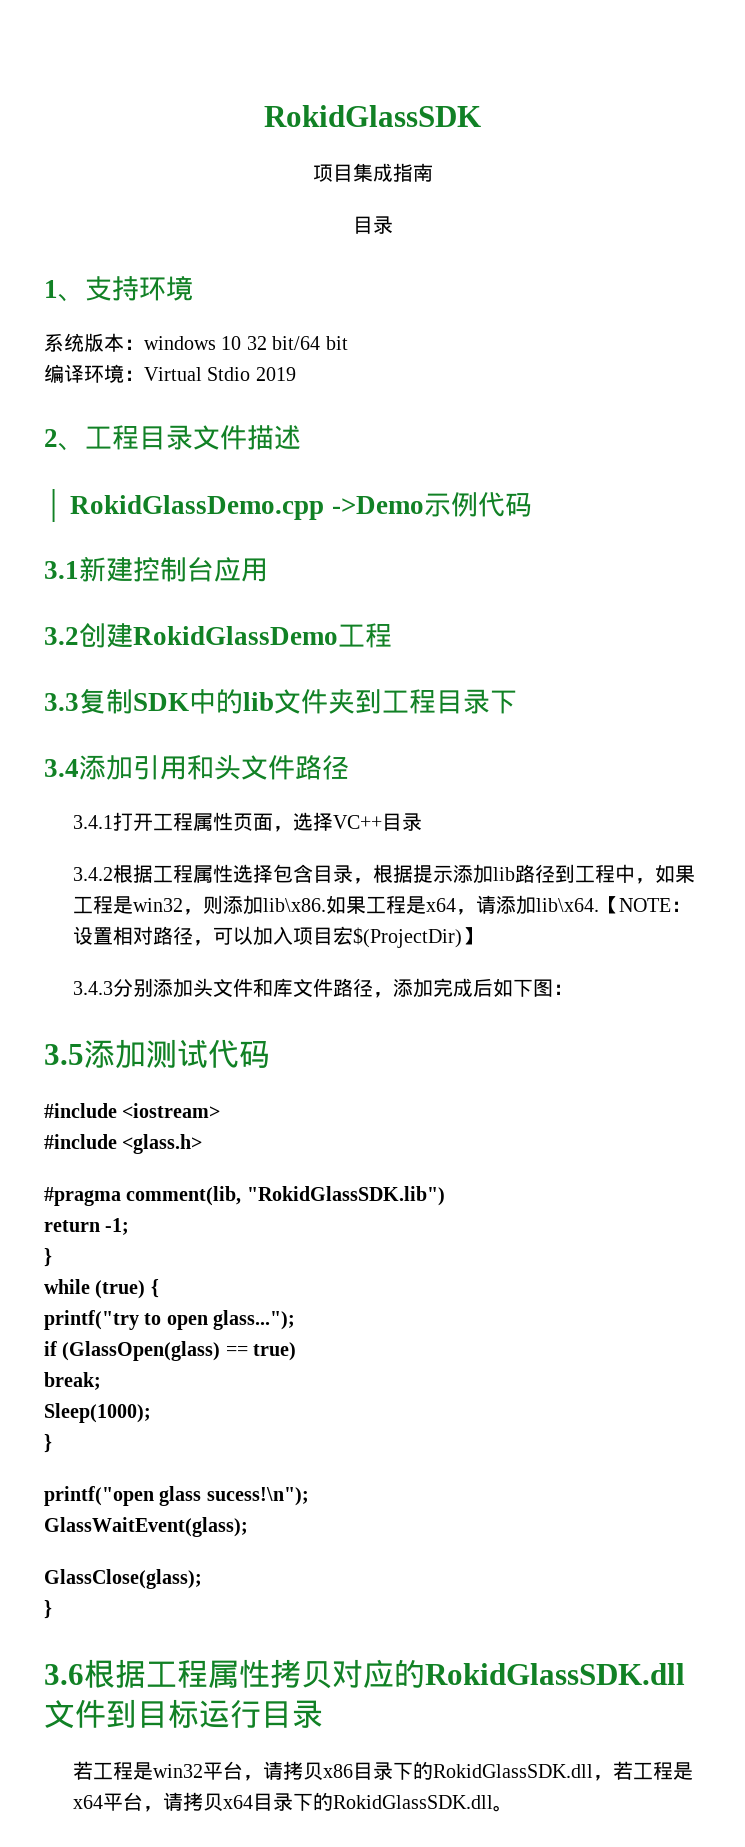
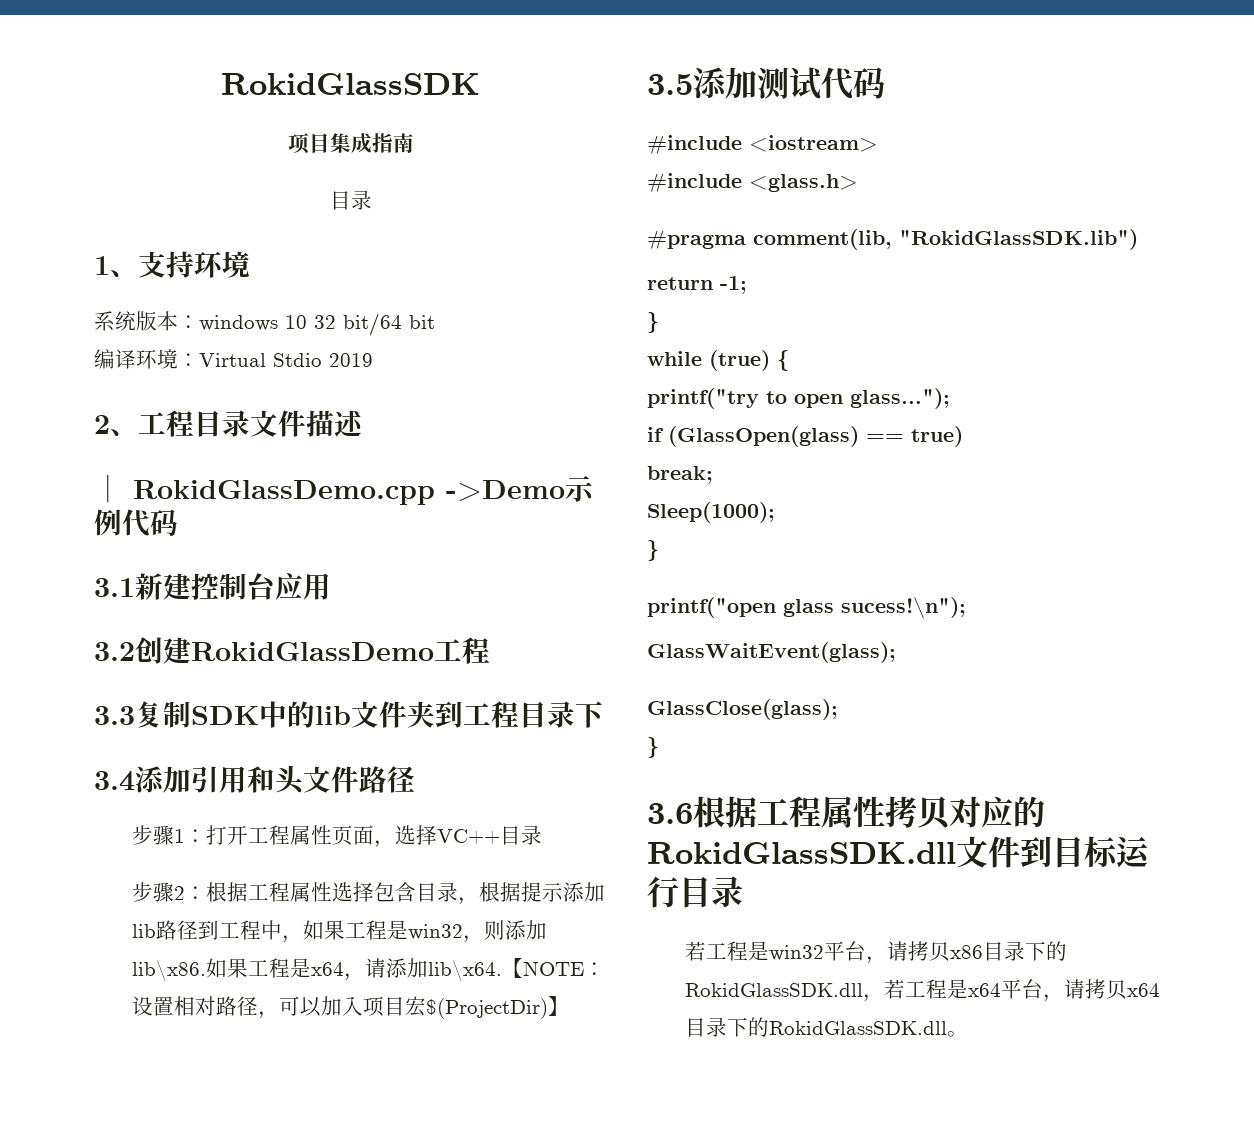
[73,815,114,829] 3.4.1 -> [131,825,206,845] 步骤1：
[73,867,114,881] 3.4.2 -> [131,882,206,902] 步骤2：
[73,978,574,998] // 3.4.3分别添加头文件和库文件路径，添加完成后如下图： -> (569, 1006) none

